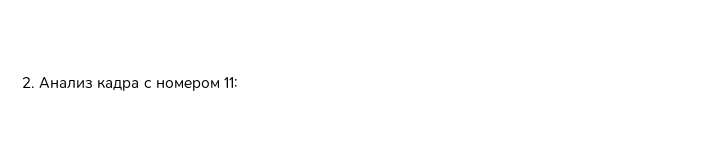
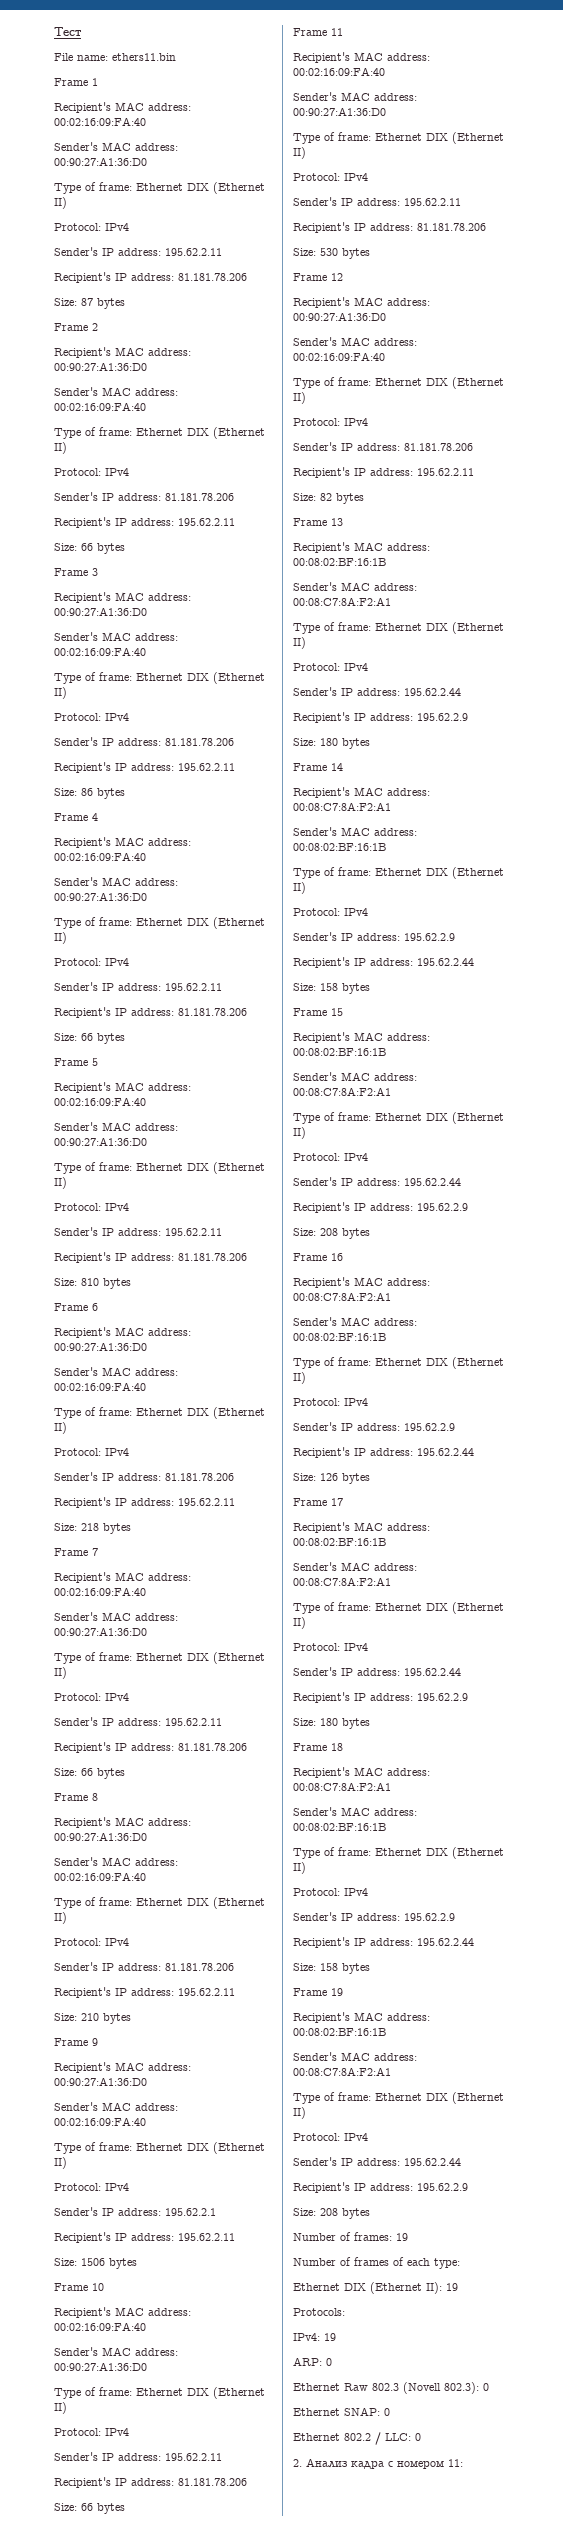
(22, 82) none -> [54,27,82,36] [54,53,176,61] [54,78,98,86] [54,102,191,113] [54,117,146,126] [54,142,178,151] [54,157,147,166] [54,182,265,194] [54,197,67,209] [54,223,129,231] [54,247,222,256] [54,272,247,283] [54,298,125,309] [54,323,98,331] [54,347,191,358] [54,362,147,371] [54,387,178,396] [54,402,146,411] [54,427,265,439] [54,442,67,454] [54,468,129,476] [54,492,234,501] [54,517,235,528] [54,543,125,554] [54,568,98,576] [54,592,191,603] [54,607,147,616] [54,632,178,641] [54,647,146,656] [54,672,265,684] [54,687,67,699] [54,713,129,721] [54,737,234,746] [54,762,235,773] [54,788,125,799] [54,813,98,821] [54,837,191,848] [54,852,146,861] [54,877,178,886] [54,892,147,901] [54,917,265,929] [54,932,67,944] [54,958,129,966] [54,982,222,991] [54,1007,247,1018] [54,1033,125,1044] [54,1058,98,1066] [54,1082,191,1093] [54,1097,146,1106] [54,1122,178,1131] [54,1137,147,1146] [54,1162,265,1174] [54,1177,67,1189] [54,1203,129,1211] [54,1227,222,1236] [54,1252,247,1263] [54,1278,131,1289] [54,1303,98,1311] [54,1327,191,1338] [54,1342,147,1351] [54,1367,178,1376] [54,1382,146,1391] [54,1407,265,1419] [54,1422,67,1434] [54,1448,129,1456] [54,1472,234,1481] [54,1497,235,1508] [54,1523,131,1534] [54,1548,98,1556] [54,1572,191,1583] [54,1587,146,1596] [54,1612,178,1621] [54,1627,147,1636] [54,1652,265,1664] [54,1667,67,1679] [54,1693,129,1701] [54,1717,222,1726] [54,1742,247,1753] [54,1768,125,1779] [54,1793,98,1801] [54,1817,191,1828] [54,1832,147,1841] [54,1857,178,1866] [54,1872,146,1881] [54,1897,265,1909] [54,1912,67,1924] [54,1938,129,1946] [54,1962,234,1971] [54,1987,235,1998] [54,2013,131,2024] [54,2038,98,2046] [54,2062,191,2073] [54,2077,147,2086] [54,2102,178,2111] [54,2117,146,2126] [54,2142,265,2154] [54,2157,67,2169] [54,2183,129,2191] [54,2207,216,2216] [54,2232,235,2243] [54,2258,137,2269] [54,2283,104,2291] [54,2307,191,2318] [54,2322,146,2331] [54,2347,178,2356] [54,2362,147,2371] [54,2387,265,2399] [54,2402,67,2414] [54,2428,129,2436] [54,2452,222,2461] [54,2477,247,2488] [54,2503,125,2514] [293,28,343,36] [293,52,430,63] [293,67,385,76] [293,92,417,101] [293,107,386,116] [293,132,504,144] [293,147,306,159] [293,173,368,181] [293,197,461,206] [293,222,486,233] [293,248,370,259] [293,273,343,281] [293,297,430,308] [293,312,386,321] [293,337,417,346] [293,352,385,361] [293,377,504,389] [293,392,306,404] [293,418,368,426] [293,442,473,451] [293,467,474,478] [293,493,364,504] [293,518,343,526] [293,542,430,553] [293,558,386,566] [293,582,417,591] [293,597,391,606] [293,622,504,634] [293,637,306,649] [293,663,368,671] [293,687,461,696] [293,712,468,723] [293,738,370,749] [293,763,343,771] [293,787,430,798] [293,802,391,811] [293,827,417,836] [293,843,386,851] [293,867,504,879] [293,882,306,894] [293,908,368,916] [293,932,455,941] [293,957,474,968] [293,983,370,994] [293,1008,343,1016] [293,1032,430,1043] [293,1048,386,1056] [293,1072,417,1081] [293,1087,391,1096] [293,1112,504,1124] [293,1127,306,1139] [293,1153,368,1161] [293,1177,461,1186] [293,1202,468,1213] [293,1228,370,1239] [293,1253,343,1261] [293,1277,430,1288] [293,1292,391,1301] [293,1317,417,1326] [293,1333,386,1341] [293,1357,504,1369] [293,1372,306,1384] [293,1398,368,1406] [293,1422,455,1431] [293,1447,474,1458] [293,1473,370,1484] [293,1498,343,1506] [293,1522,430,1533] [293,1538,386,1546] [293,1562,417,1571] [293,1577,391,1586] [293,1602,504,1614] [293,1617,306,1629] [293,1643,368,1651] [293,1667,461,1676] [293,1692,468,1703] [293,1718,370,1729] [293,1743,343,1751] [293,1767,430,1778] [293,1782,391,1791] [293,1807,417,1816] [293,1823,386,1831] [293,1847,504,1859] [293,1862,306,1874] [293,1888,368,1896] [293,1912,455,1921] [293,1937,474,1948] [293,1963,370,1974] [293,1988,343,1996] [293,2012,430,2023] [293,2028,386,2036] [293,2052,417,2061] [293,2067,391,2076] [293,2092,504,2104] [293,2107,306,2119] [293,2133,368,2141] [293,2157,461,2166] [293,2182,468,2193] [293,2208,370,2219] [293,2232,408,2241] [293,2257,460,2269] [293,2282,458,2294] [293,2308,345,2316] [293,2333,336,2341] [293,2357,332,2366] [293,2382,489,2394] [293,2407,390,2416] [293,2432,421,2445] Тест // File name: ethers11.bin // Frame 1 // Recipient's MAC address: 00:02:16:09:FA:40 // Sender's MAC address: 00:90:27:A1:36:D0 // Type of frame: Ethernet DIX (Ethernet II) // Protocol: IPv4 // Sender's IP address: 195.62.2.11 // Recipient's IP address: 81.181.78.206 // Size: 87 bytes // Frame 2 // Recipient's MAC address: 00:90:27:A1:36:D0 // Sender's MAC address: 00:02:16:09:FA:40 // Type of frame: Ethernet DIX (Ethernet II) // Protocol: IPv4 // Sender's IP address: 81.181.78.206 // Recipient's IP address: 195.62.2.11 // Size: 66 bytes // Frame 3 // Recipient's MAC address: 00:90:27:A1:36:D0 // Sender's MAC address: 00:02:16:09:FA:40 // Type of frame: Ethernet DIX (Ethernet II) // Protocol: IPv4 // Sender's IP address: 81.181.78.206 // Recipient's IP address: 195.62.2.11 // Size: 86 bytes // Frame 4 // Recipient's MAC address: 00:02:16:09:FA:40 // Sender's MAC address: 00:90:27:A1:36:D0 // Type of frame: Ethernet DIX (Ethernet II) // Protocol: IPv4 // Sender's IP address: 195.62.2.11 // Recipient's IP address: 81.181.78.206 // Size: 66 bytes // Frame 5 // Recipient's MAC address: 00:02:16:09:FA:40 // Sender's MAC address: 00:90:27:A1:36:D0 // Type of frame: Ethernet DIX (Ethernet II) // Protocol: IPv4 // Sender's IP address: 195.62.2.11 // Recipient's IP address: 81.181.78.206 // Size: 810 bytes // Frame 6 // Recipient's MAC address: 00:90:27:A1:36:D0 // Sender's MAC address: 00:02:16:09:FA:40 // Type of frame: Ethernet DIX (Ethernet II) // Protocol: IPv4 // Sender's IP address: 81.181.78.206 // Recipient's IP address: 195.62.2.11 // Size: 218 bytes // Frame 7 // Recipient's MAC address: 00:02:16:09:FA:40 // Sender's MAC address: 00:90:27:A1:36:D0 // Type of frame: Ethernet DIX (Ethernet II) // Protocol: IPv4 // Sender's IP address: 195.62.2.11 // Recipient's IP address: 81.181.78.206 // Size: 66 bytes // Frame 8 // Recipient's MAC address: 00:90:27:A1:36:D0 // Sender's MAC address: 00:02:16:09:FA:40 // Type of frame: Ethernet DIX (Ethernet II) // Protocol: IPv4 // Sender's IP address: 81.181.78.206 // Recipient's IP address: 195.62.2.11 // Size: 210 bytes // Frame 9 // Recipient's MAC address: 00:90:27:A1:36:D0 // Sender's MAC address: 00:02:16:09:FA:40 // Type of frame: Ethernet DIX (Ethernet II) // Protocol: IPv4 // Sender's IP address: 195.62.2.1 // Recipient's IP address: 195.62.2.11 // Size: 1506 bytes // Frame 10 // Recipient's MAC address: 00:02:16:09:FA:40 // Sender's MAC address: 00:90:27:A1:36:D0 // Type of frame: Ethernet DIX (Ethernet II) // Protocol: IPv4 // Sender's IP address: 195.62.2.11 // Recipient's IP address: 81.181.78.206 // Size: 66 bytes // Frame 11 // Recipient's MAC address: 00:02:16:09:FA:40 // Sender's MAC address: 00:90:27:A1:36:D0 // Type of frame: Ethernet DIX (Ethernet II) // Protocol: IPv4 // Sender's IP address: 195.62.2.11 // Recipient's IP address: 81.181.78.206 // Size: 530 bytes // Frame 12 // Recipient's MAC address: 00:90:27:A1:36:D0 // Sender's MAC address: 00:02:16:09:FA:40 // Type of frame: Ethernet DIX (Ethernet II) // Protocol: IPv4 // Sender's IP address: 81.181.78.206 // Recipient's IP address: 195.62.2.11 // Size: 82 bytes // Frame 13 // Recipient's MAC address: 00:08:02:BF:16:1B // Sender's MAC address: 00:08:C7:8A:F2:A1 // Type of frame: Ethernet DIX (Ethernet II) // Protocol: IPv4 // Sender's IP address: 195.62.2.44 // Recipient's IP address: 195.62.2.9 // Size: 180 bytes // Frame 14 // Recipient's MAC address: 00:08:C7:8A:F2:A1 // Sender's MAC address: 00:08:02:BF:16:1B // Type of frame: Ethernet DIX (Ethernet II) // Protocol: IPv4 // Sender's IP address: 195.62.2.9 // Recipient's IP address: 195.62.2.44 // Size: 158 bytes // Frame 15 // Recipient's MAC address: 00:08:02:BF:16:1B // Sender's MAC address: 00:08:C7:8A:F2:A1 // Type of frame: Ethernet DIX (Ethernet II) // Protocol: IPv4 // Sender's IP address: 195.62.2.44 // Recipient's IP address: 195.62.2.9 // Size: 208 bytes // Frame 16 // Recipient's MAC address: 00:08:C7:8A:F2:A1 // Sender's MAC address: 00:08:02:BF:16:1B // Type of frame: Ethernet DIX (Ethernet II) // Protocol: IPv4 // Sender's IP address: 195.62.2.9 // Recipient's IP address: 195.62.2.44 // Size: 126 bytes // Frame 17 // Recipient's MAC address: 00:08:02:BF:16:1B // Sender's MAC address: 00:08:C7:8A:F2:A1 // Type of frame: Ethernet DIX (Ethernet II) // Protocol: IPv4 // Sender's IP address: 195.62.2.44 // Recipient's IP address: 195.62.2.9 // Size: 180 bytes // Frame 18 // Recipient's MAC address: 00:08:C7:8A:F2:A1 // Sender's MAC address: 00:08:02:BF:16:1B // Type of frame: Ethernet DIX (Ethernet II) // Protocol: IPv4 // Sender's IP address: 195.62.2.9 // Recipient's IP address: 195.62.2.44 // Size: 158 bytes // Frame 19 // Recipient's MAC address: 00:08:02:BF:16:1B // Sender's MAC address: 00:08:C7:8A:F2:A1 // Type of frame: Ethernet DIX (Ethernet II) // Protocol: IPv4 // Sender's IP address: 195.62.2.44 // Recipient's IP address: 195.62.2.9 // Size: 208 bytes // Number of frames: 19 // Number of frames of each type: // Ethernet DIX (Ethernet II): 19 // Protocols: // IPv4: 19 // ARP: 0 // Ethernet Raw 802.3 (Novell 802.3): 0 // Ethernet SNAP: 0 // Ethernet 802.2 / LLC: 0 //

